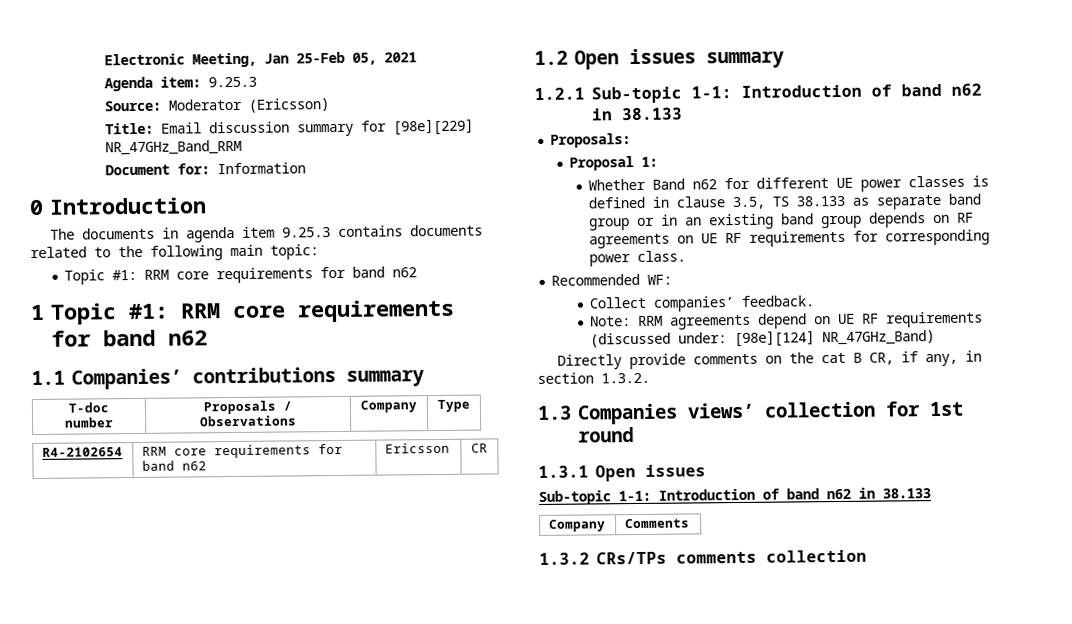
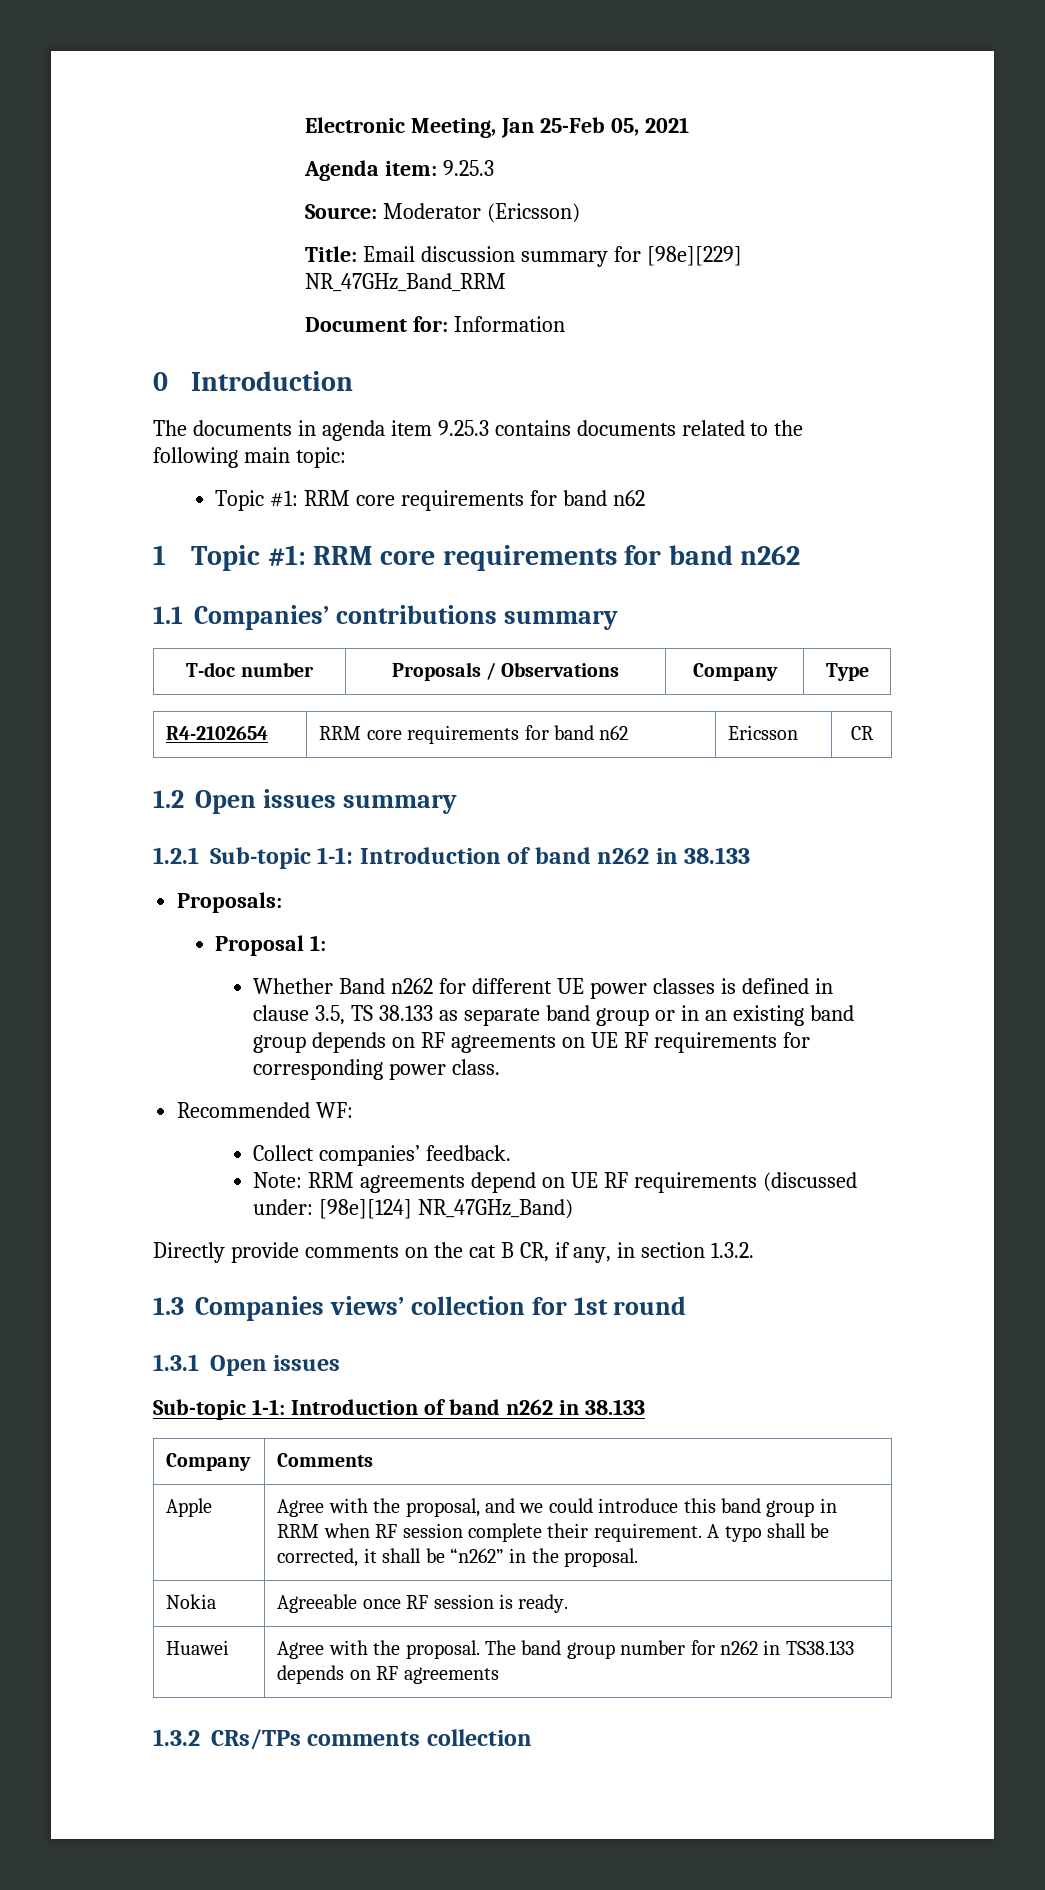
[168,330,208,346] n62 -> [740,545,801,565] n262
[951,83,982,96] n62 -> [597,847,650,864] n262
[692,179,718,190] n62 -> [391,978,434,994] n262
[826,488,851,500] n62 -> [505,1399,553,1415] n262
(690, 523) none -> [166,1498,213,1517] [277,1498,837,1517] [277,1523,830,1542] [277,1548,639,1567] [166,1594,217,1609] [277,1594,569,1613] [166,1640,230,1655] [277,1640,854,1659] [277,1665,499,1684] // Apple | Agree with the proposal, and we could introduce this band group in RRM when RF session complete their requirement. A typo shall be corrected, it shall be “n262” in the proposal. // Nokia | Agreeable once RF session is ready. // Huawei | Agree with the proposal. The band group number for n262 in TS38.133 depends on RF agreements

